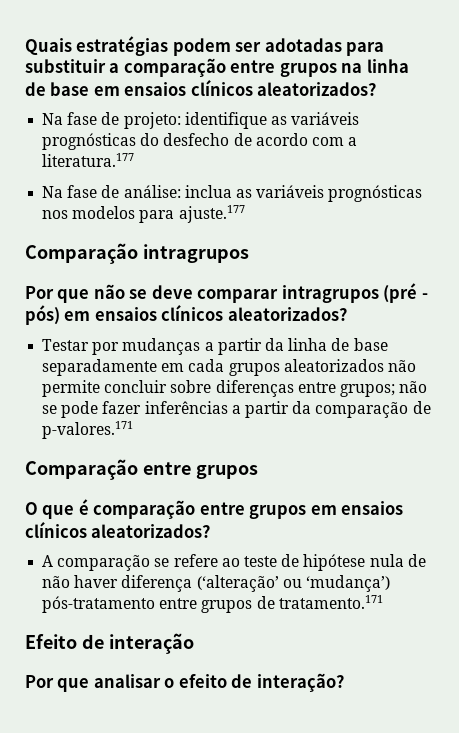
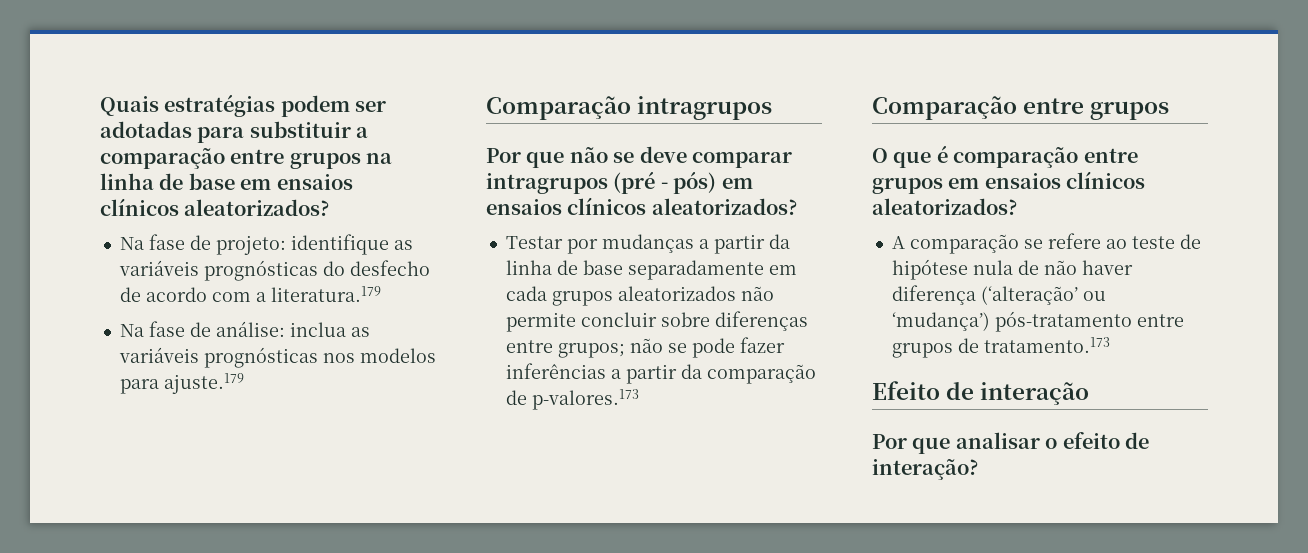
[42,153,135,167] literatura.177 -> [270,286,381,302] literatura.179
[178,205,245,223] ajuste.177 -> [163,373,244,394] ajuste.179
[42,421,134,439] p-valores.171 -> [531,389,639,410] p-valores.173
[278,595,383,609] tratamento.171 -> [983,337,1110,353] tratamento.173

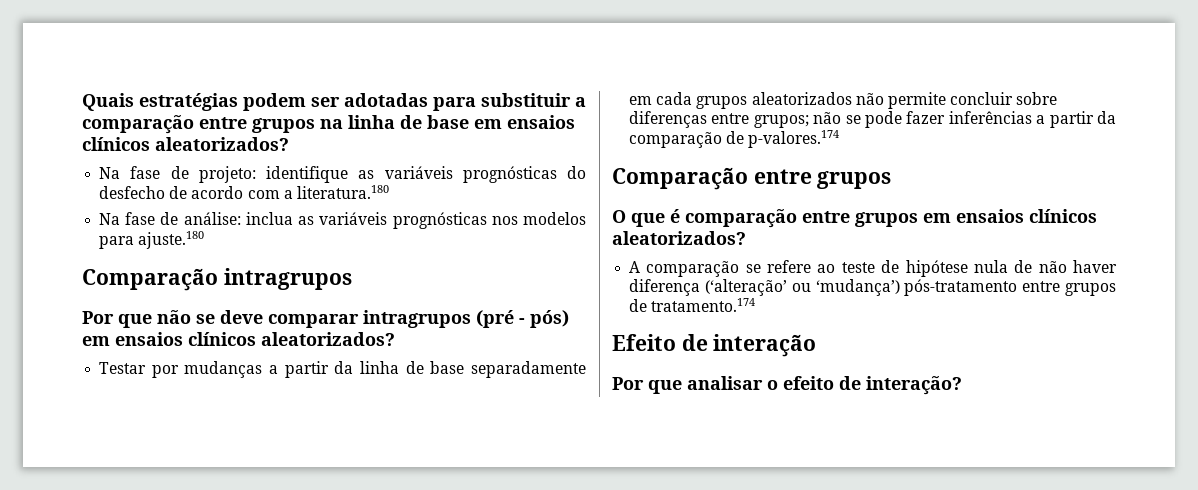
[270,286,381,302] literatura.179 -> [296,185,389,199] literatura.180
[163,373,244,394] ajuste.179 -> [138,231,205,249] ajuste.180
[531,389,639,410] p-valores.173 -> [748,130,840,148] p-valores.174
[983,337,1110,353] tratamento.173 -> [651,298,756,312] tratamento.174

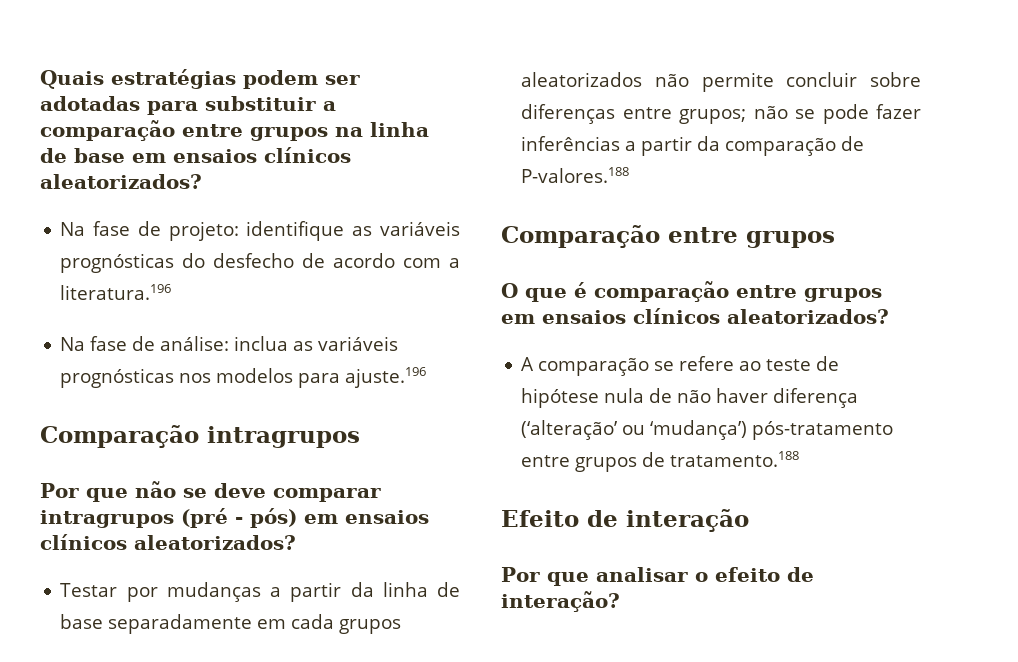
[296,185,389,199] literatura.180 -> [60,284,172,300] literatura.196
[138,231,205,249] ajuste.180 -> [345,367,427,388] ajuste.196
[748,130,840,148] p-valores.174 -> [521,167,630,183] P-valores.188
[651,298,756,312] tratamento.174 -> [670,451,800,467] tratamento.188

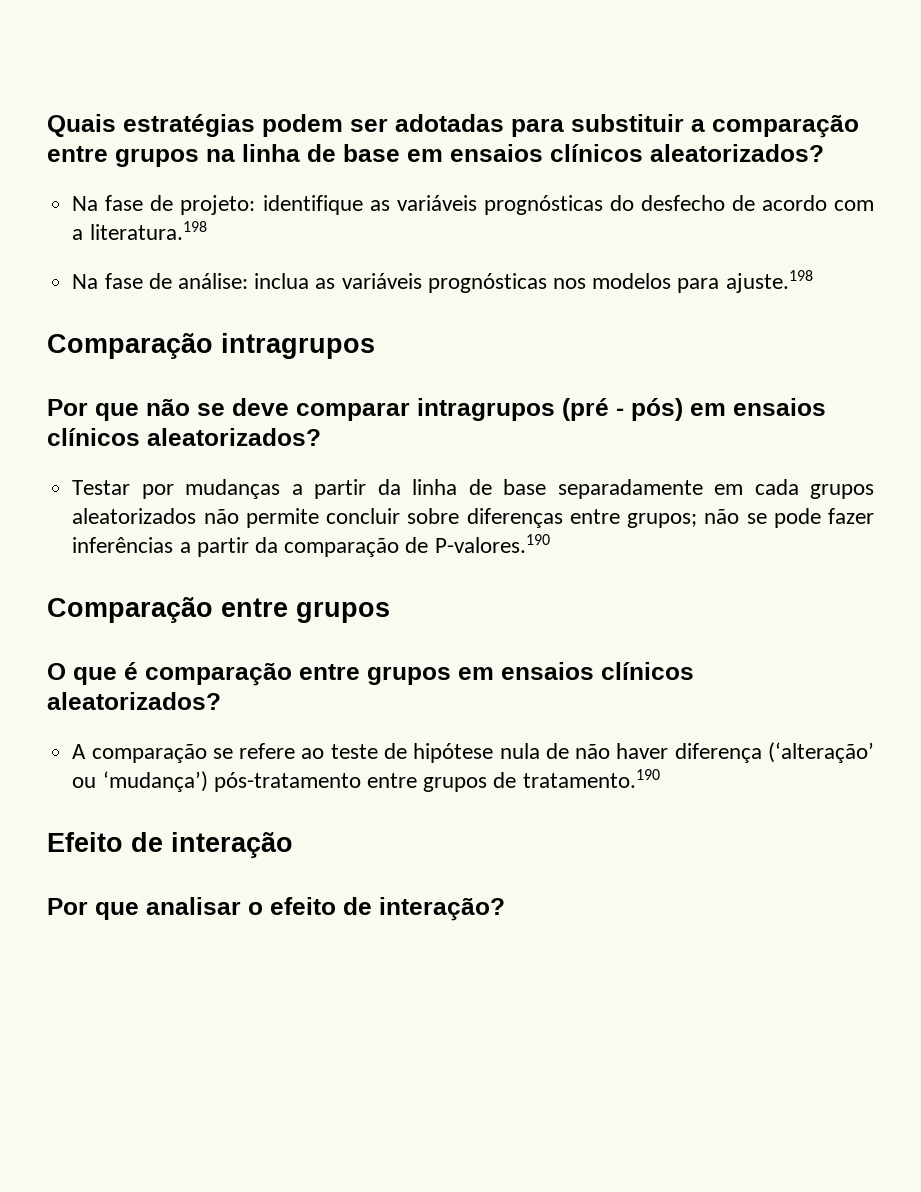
[60,284,172,300] literatura.196 -> [89,221,207,240] literatura.198
[345,367,427,388] ajuste.196 -> [725,270,813,293] ajuste.198
[521,167,630,183] P-valores.188 -> [434,534,550,553] P-valores.190
[670,451,800,467] tratamento.188 -> [522,769,660,788] tratamento.190

